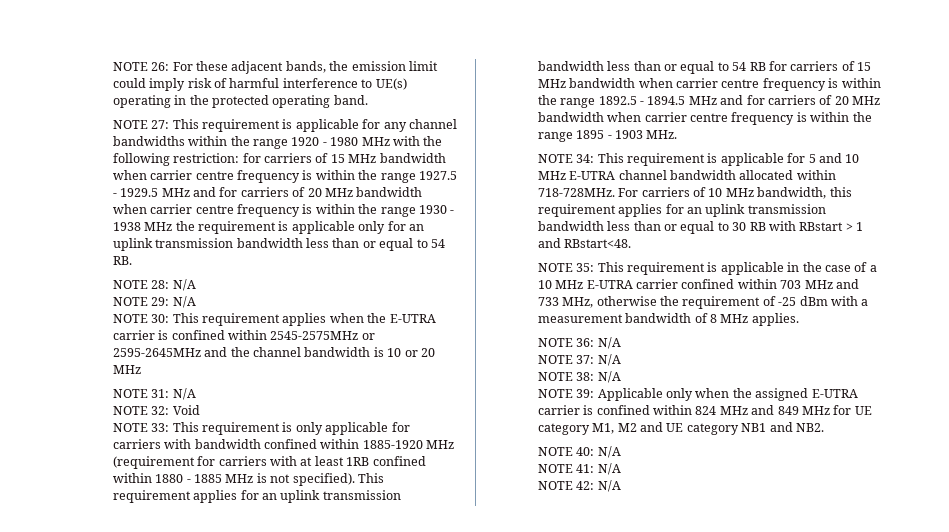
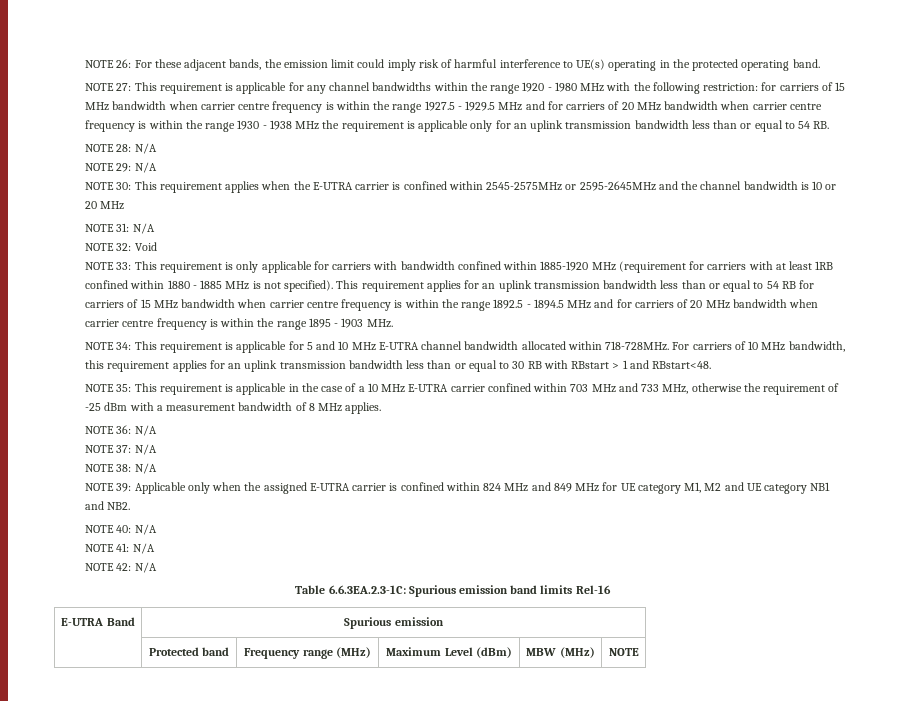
(621, 486) none -> [295,585,611,597] [61,617,135,626] [344,617,444,629] [148,647,230,656] [244,647,371,659] [386,647,512,658] [526,647,595,658] [608,648,639,656] // Table 6.6.3EA.2.3-1C: Spurious emission band limits Rel-16 // E-UTRA Band | Spurious emission // | Protected band | Frequency range (MHz) | Maximum Level (dBm) | MBW (MHz) | NOTE

